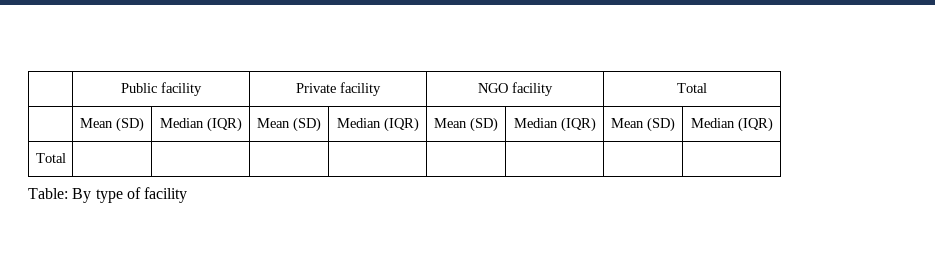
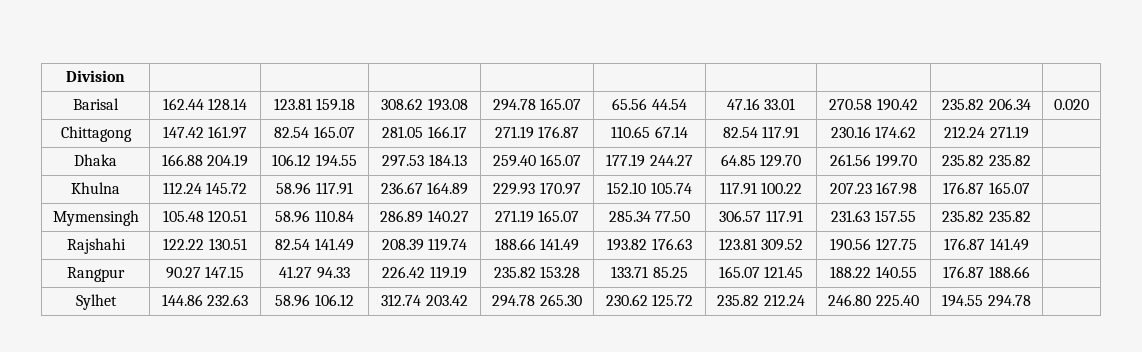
[121,82,202,96] [296,82,381,96] [478,82,553,96] [677,83,707,93] [80,117,144,132] [159,117,242,132] [257,117,321,132] [336,117,419,132] [434,117,498,132] [513,117,596,132] [611,117,675,132] [690,117,773,132] [35,153,66,163] [28,187,188,203] | Public facility | Private facility | NGO facility | Total // | Mean (SD) | Median (IQR) | Mean (SD) | Median (IQR) | Mean (SD) | Median (IQR) | Mean (SD) | Median (IQR) // Total | | | | | | | | // Table: By type of facility -> [66,70,125,82] [73,98,119,110] [162,98,248,110] [273,98,356,111] [381,98,468,111] [492,98,582,111] [612,98,687,110] [726,98,796,110] [829,98,918,111] [942,98,1031,110] [1054,99,1089,110] [60,126,132,142] [162,126,248,139] [274,126,355,138] [382,126,467,138] [494,126,580,139] [611,126,688,138] [722,126,800,139] [830,126,917,138] [944,126,1029,139] [74,154,117,166] [161,154,249,167] [272,154,357,167] [382,154,467,167] [492,154,582,167] [606,154,693,167] [720,154,802,167] [830,154,917,167] [942,155,1031,166] [71,182,120,194] [162,182,248,194] [276,182,353,195] [380,182,469,195] [493,182,581,195] [607,182,692,194] [719,182,803,195] [829,182,918,195] [943,182,1030,194] [52,210,139,226] [162,210,248,222] [275,210,354,223] [380,210,469,223] [494,210,580,223] [608,211,691,222] [719,210,803,223] [831,210,916,222] [942,211,1031,222] [66,238,126,254] [163,238,247,250] [275,238,354,251] [381,238,468,251] [494,238,580,251] [607,238,692,251] [718,238,804,251] [830,238,917,251] [944,238,1029,251] [67,267,125,282] [165,266,245,279] [279,266,350,279] [382,266,467,279] [493,266,581,278] [611,266,688,278] [718,266,804,278] [830,266,917,278] [943,266,1030,278] [75,294,117,310] [161,294,249,306] [275,294,354,307] [381,294,468,306] [492,294,582,307] [605,294,694,306] [717,294,805,306] [828,294,919,306] [942,294,1031,307] Division | | | | | | | | | // Barisal | 162.44 128.14 | 123.81 159.18 | 308.62 193.08 | 294.78 165.07 | 65.56 44.54 | 47.16 33.01 | 270.58 190.42 | 235.82 206.34 | 0.020 // Chittagong | 147.42 161.97 | 82.54 165.07 | 281.05 166.17 | 271.19 176.87 | 110.65 67.14 | 82.54 117.91 | 230.16 174.62 | 212.24 271.19 | // Dhaka | 166.88 204.19 | 106.12 194.55 | 297.53 184.13 | 259.40 165.07 | 177.19 244.27 | 64.85 129.70 | 261.56 199.70 | 235.82 235.82 | // Khulna | 112.24 145.72 | 58.96 117.91 | 236.67 164.89 | 229.93 170.97 | 152.10 105.74 | 117.91 100.22 | 207.23 167.98 | 176.87 165.07 | // Mymensingh | 105.48 120.51 | 58.96 110.84 | 286.89 140.27 | 271.19 165.07 | 285.34 77.50 | 306.57 117.91 | 231.63 157.55 | 235.82 235.82 | // Rajshahi | 122.22 130.51 | 82.54 141.49 | 208.39 119.74 | 188.66 141.49 | 193.82 176.63 | 123.81 309.52 | 190.56 127.75 | 176.87 141.49 | // Rangpur | 90.27 147.15 | 41.27 94.33 | 226.42 119.19 | 235.82 153.28 | 133.71 85.25 | 165.07 121.45 | 188.22 140.55 | 176.87 188.66 | // Sylhet | 144.86 232.63 | 58.96 106.12 | 312.74 203.42 | 294.78 265.30 | 230.62 125.72 | 235.82 212.24 | 246.80 225.40 | 194.55 294.78 |

